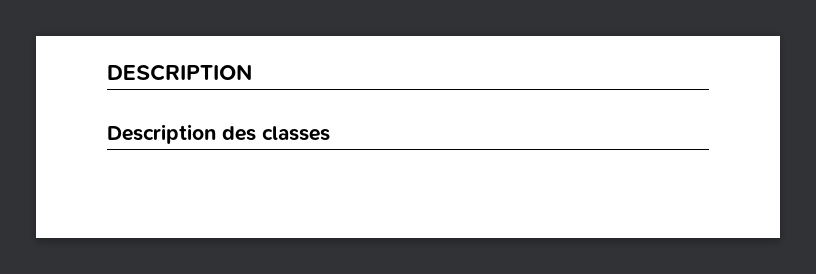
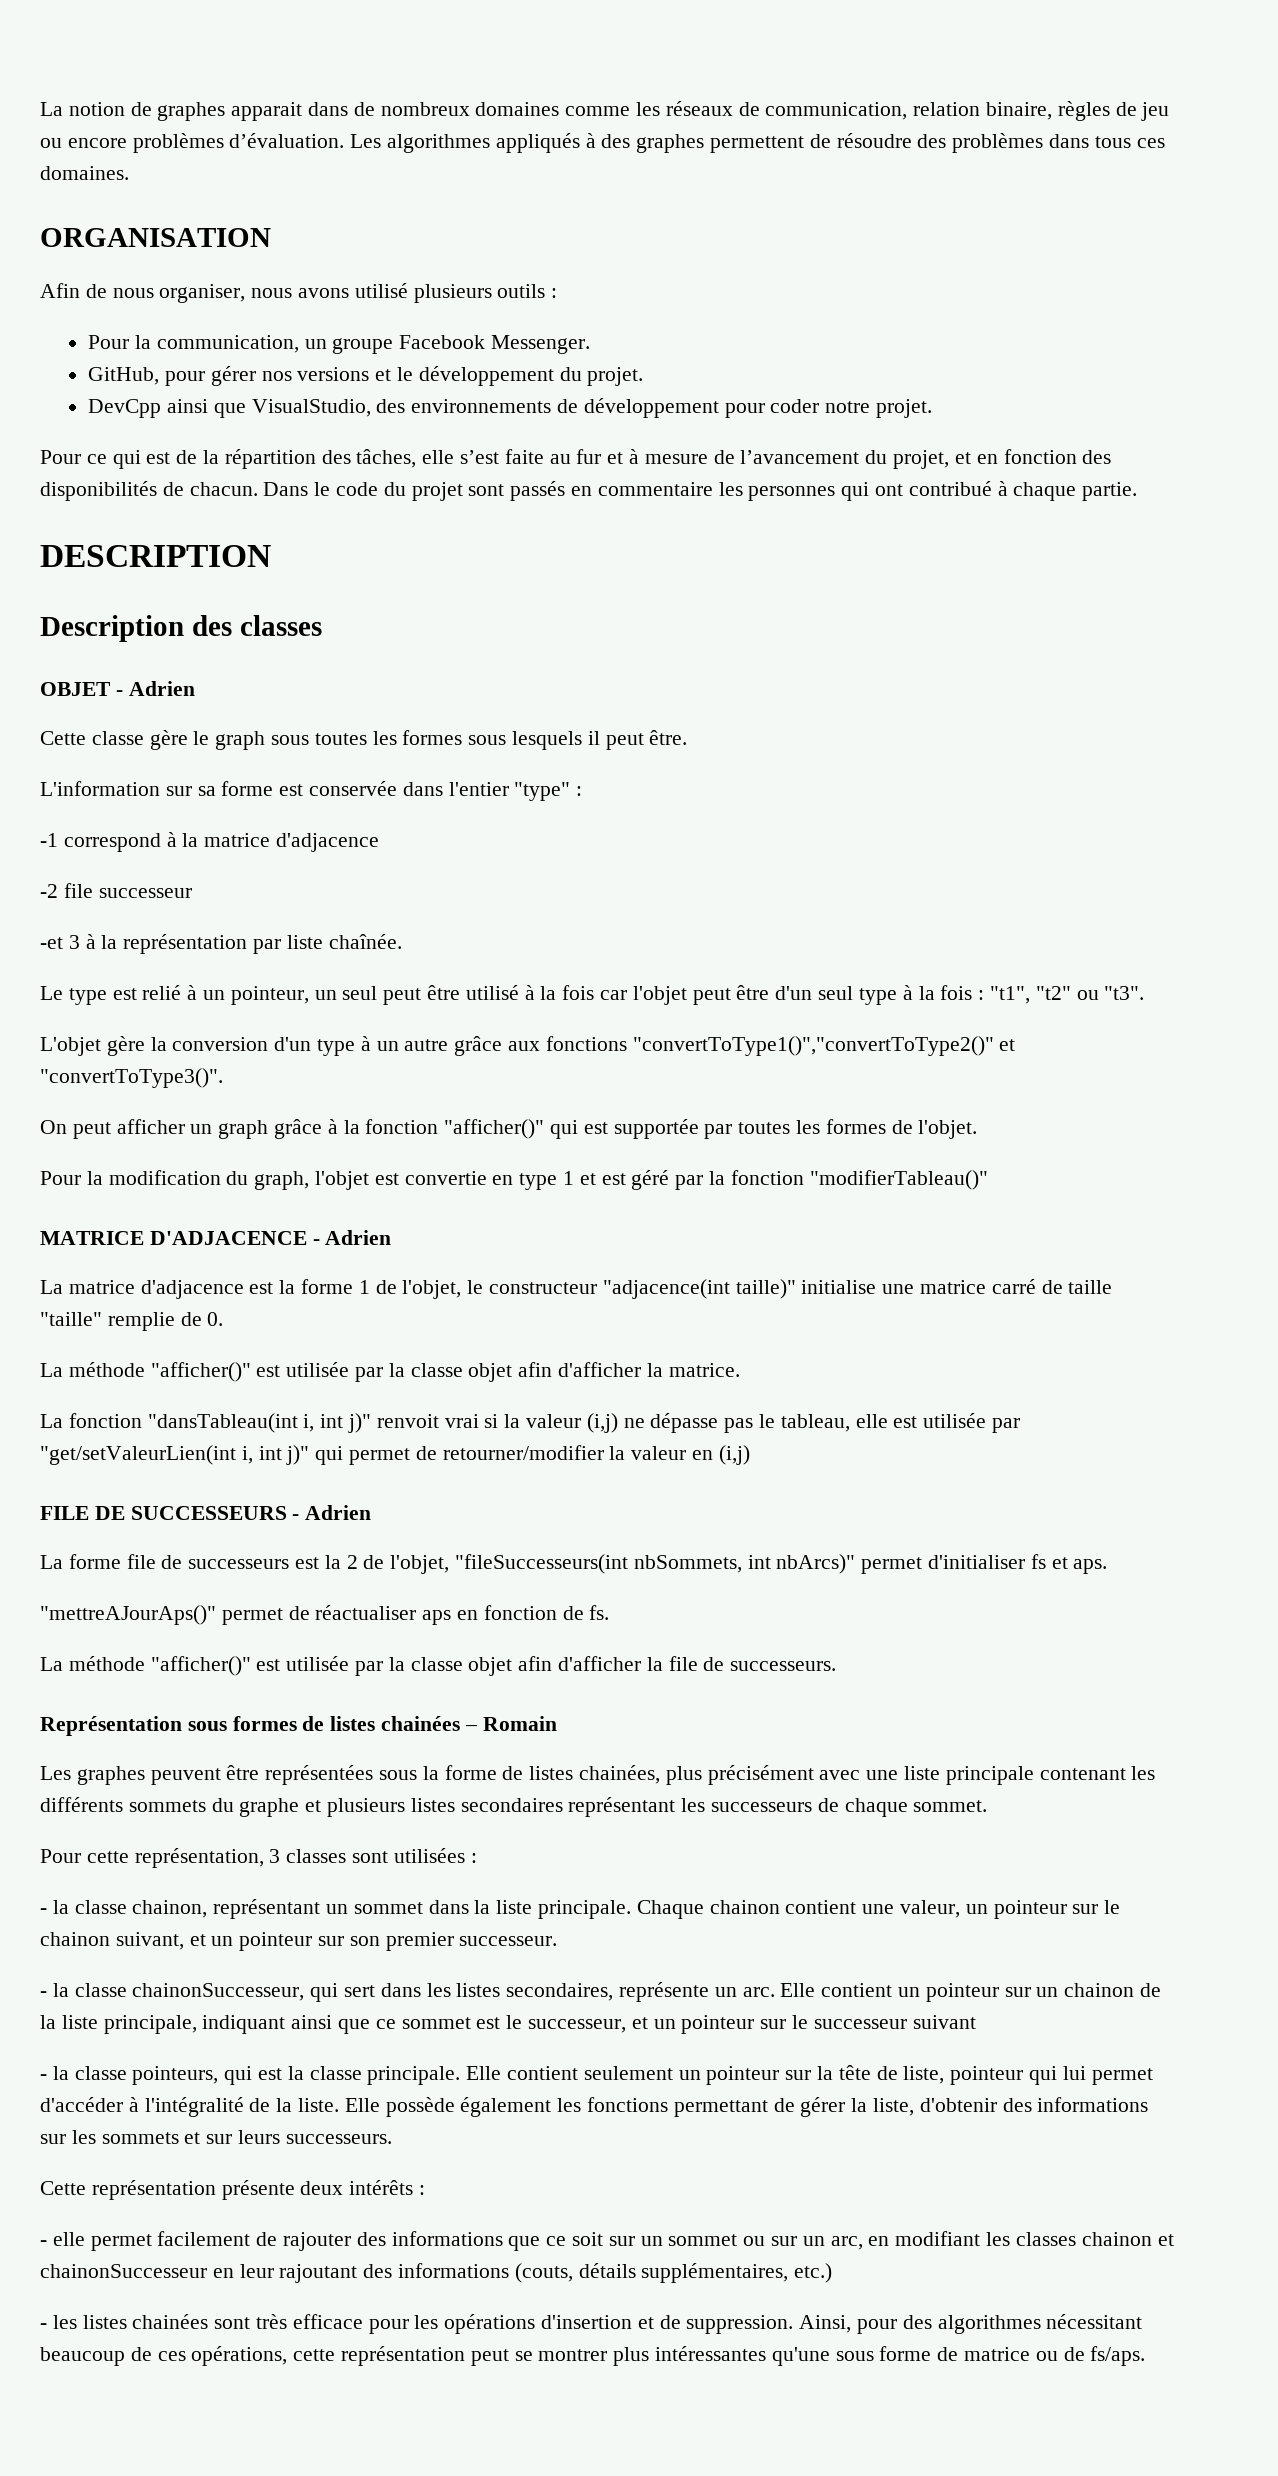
[107,64,252,81] [107,124,330,144] DESCRIPTION // Description des classes -> [40,101,1170,121] [40,133,1165,153] [40,166,129,180] [40,228,271,247] [40,283,558,303] [88,335,591,354] [88,366,644,386] [88,398,933,418] [40,449,1112,469] [40,481,1138,501] [40,545,271,567] [40,615,322,642] [40,681,195,696] [40,730,688,750] [40,781,583,801] [40,832,380,852] [40,883,192,898] [40,934,402,954] [40,985,1145,1005] [40,1036,1016,1056] [40,1068,223,1088] [40,1119,978,1139] [40,1170,988,1190] [40,1230,392,1245] [40,1279,1113,1299] [40,1312,224,1331] [40,1362,740,1382] [40,1413,1021,1433] [40,1445,750,1465] [40,1505,372,1520] [40,1554,1108,1574] [40,1605,610,1625] [40,1656,837,1676] [40,1716,557,1736] [40,1765,1156,1785] [40,1797,988,1817] [40,1848,477,1868] [40,1899,1121,1919] [40,1932,558,1951] [40,1982,1162,2002] [40,2015,976,2034] [40,2065,1153,2085] [40,2097,1149,2117] [40,2130,392,2144] [40,2180,426,2200] [40,2231,1174,2251] [40,2263,833,2283] [40,2314,1143,2334] [40,2346,1146,2366] La notion de graphes apparait dans de nombreux domaines comme les réseaux de communication, relation binaire, règles de jeu ou encore problèmes d’évaluation. Les algorithmes appliqués à des graphes permettent de résoudre des problèmes dans tous ces domaines. // ORGANISATION // Afin de nous organiser, nous avons utilisé plusieurs outils : // Pour la communication, un groupe Facebook Messenger. // GitHub, pour gérer nos versions et le développement du projet. // DevCpp ainsi que VisualStudio, des environnements de développement pour coder notre projet. // Pour ce qui est de la répartition des tâches, elle s’est faite au fur et à mesure de l’avancement du projet, et en fonction des disponibilités de chacun. Dans le code du projet sont passés en commentaire les personnes qui ont contribué à chaque partie. // DESCRIPTION // Description des classes // OBJET - Adrien // Cette classe gère le graph sous toutes les formes sous lesquels il peut être. // L'information sur sa forme est conservée dans l'entier "type" : // -1 correspond à la matrice d'adjacence // -2 file successeur // -et 3 à la représentation par liste chaînée. // Le type est relié à un pointeur, un seul peut être utilisé à la fois car l'objet peut être d'un seul type à la fois : "t1", "t2" ou "t3". // L'objet gère la conversion d'un type à un autre grâce aux fonctions "convertToType1()","convertToType2()" et "convertToType3()". // On peut afficher un graph grâce à la fonction "afficher()" qui est supportée par toutes les formes de l'objet. // Pour la modification du graph, l'objet est convertie en type 1 et est géré par la fonction "modifierTableau()" // MATRICE D'ADJACENCE - Adrien // La matrice d'adjacence est la forme 1 de l'objet, le constructeur "adjacence(int taille)" initialise une matrice carré de taille "taille" remplie de 0. // La méthode "afficher()" est utilisée par la classe objet afin d'afficher la matrice. // La fonction "dansTableau(int i, int j)" renvoit vrai si la valeur (i,j) ne dépasse pas le tableau, elle est utilisée par "get/setValeurLien(int i, int j)" qui permet de retourner/modifier la valeur en (i,j) // FILE DE SUCCESSEURS - Adrien // La forme file de successeurs est la 2 de l'objet, "fileSuccesseurs(int nbSommets, int nbArcs)" permet d'initialiser fs et aps. // "mettreAJourAps()" permet de réactualiser aps en fonction de fs. // La méthode "afficher()" est utilisée par la classe objet afin d'afficher la file de successeurs. // Représentation sous formes de listes chainées – Romain // Les graphes peuvent être représentées sous la forme de listes chainées, plus précisément avec une liste principale contenant les différents sommets du graphe et plusieurs listes secondaires représentant les successeurs de chaque sommet. // Pour cette représentation, 3 classes sont utilisées : // - la classe chainon, représentant un sommet dans la liste principale. Chaque chainon contient une valeur, un pointeur sur le chainon suivant, et un pointeur sur son premier successeur. // - la classe chainonSuccesseur, qui sert dans les listes secondaires, représente un arc. Elle contient un pointeur sur un chainon de la liste principale, indiquant ainsi que ce sommet est le successeur, et un pointeur sur le successeur suivant // - la classe pointeurs, qui est la classe principale. Elle contient seulement un pointeur sur la tête de liste, pointeur qui lui permet d'accéder à l'intégralité de la liste. Elle possède également les fonctions permettant de gérer la liste, d'obtenir des informations sur les sommets et sur leurs successeurs. // Cette représentation présente deux intérêts : // - elle permet facilement de rajouter des informations que ce soit sur un sommet ou sur un arc, en modifiant les classes chainon et chainonSuccesseur en leur rajoutant des informations (couts, détails supplémentaires, etc.) // - les listes chainées sont très efficace pour les opérations d'insertion et de suppression. Ainsi, pour des algorithmes nécessitant beaucoup de ces opérations, cette représentation peut se montrer plus intéressantes qu'une sous forme de matrice ou de fs/aps.

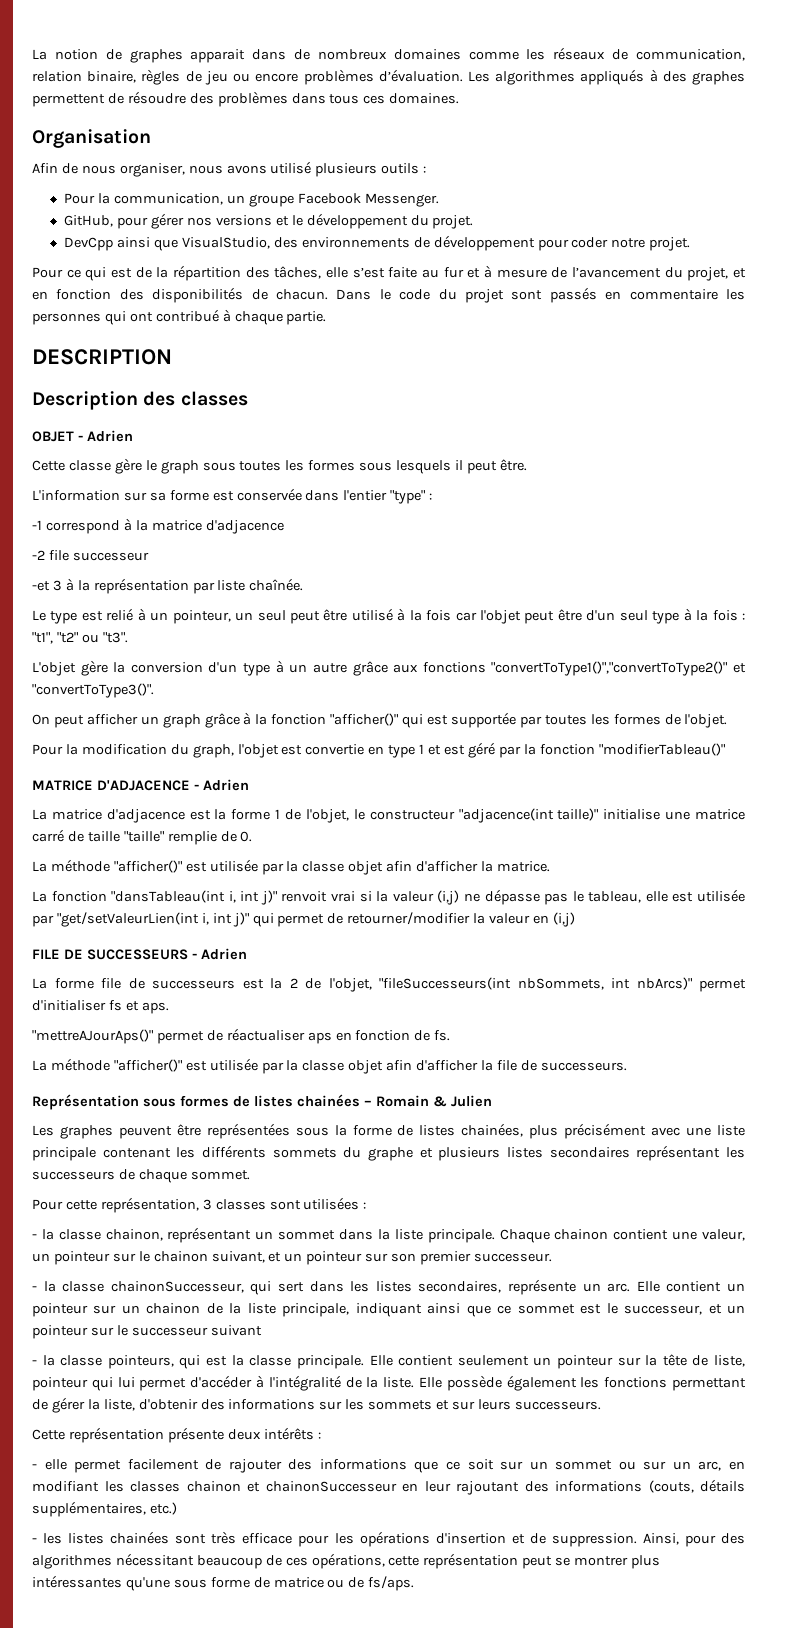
[40,228,271,247] ORGANISATION -> [32,129,151,148] Organisation
(557, 1723) none -> [433,1095,492,1107] & Julien

